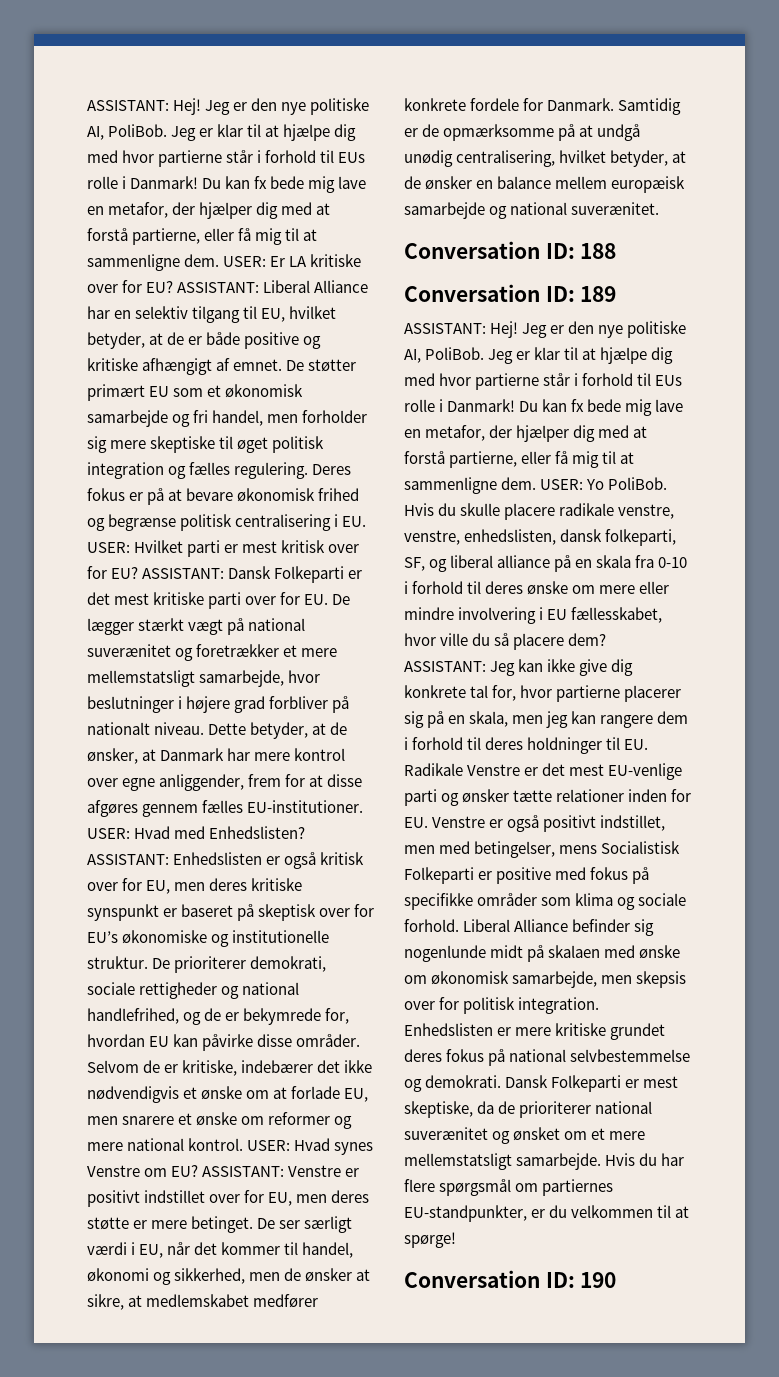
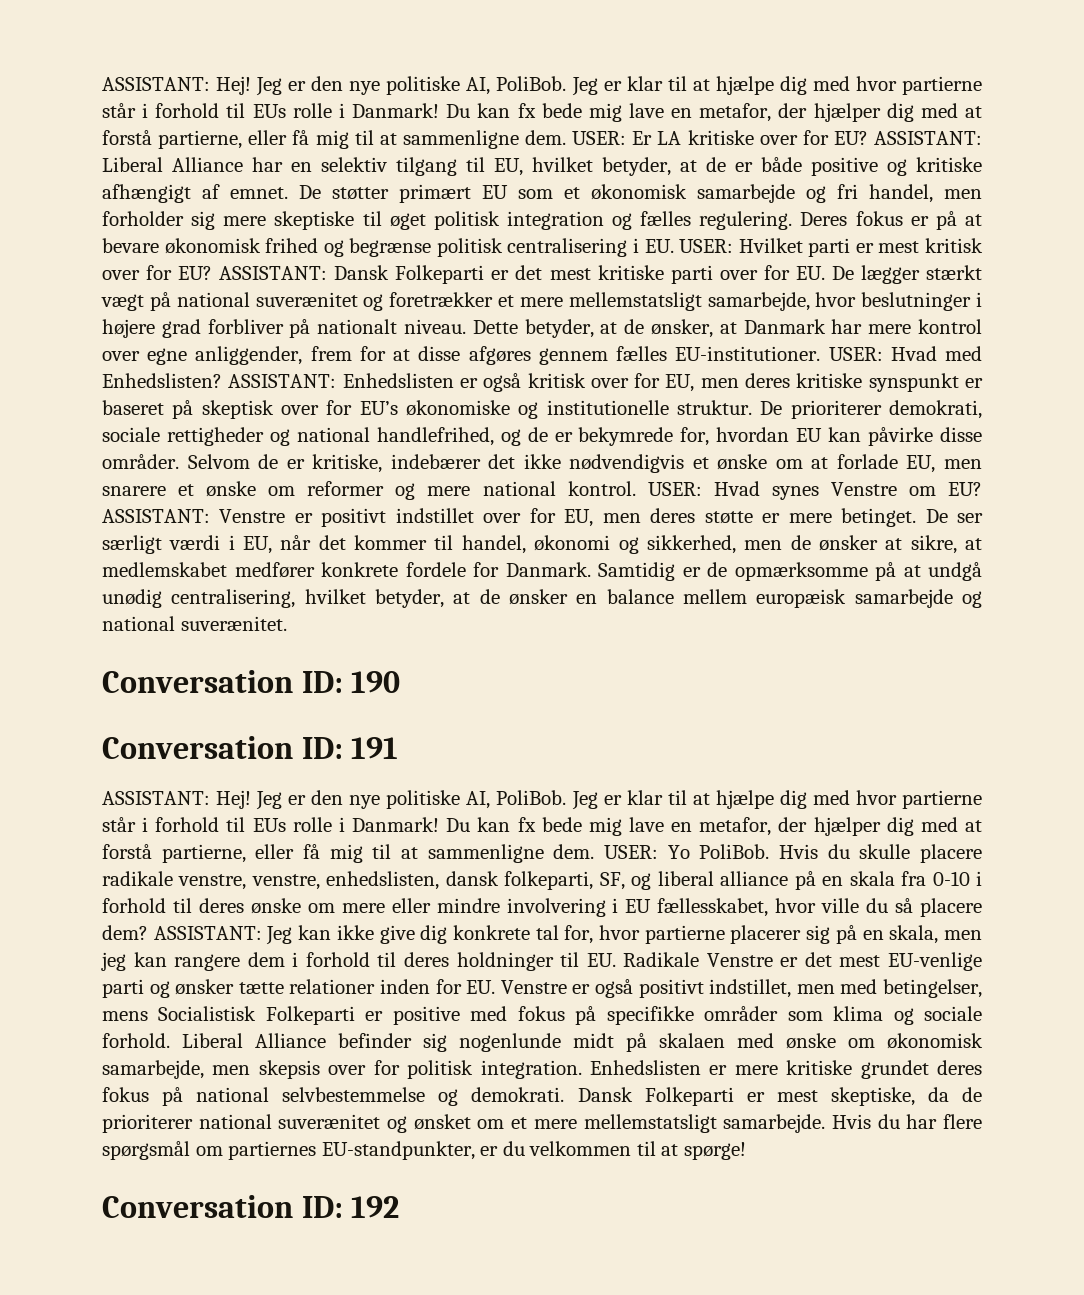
[580,243,617,259] [404,284,617,302] 188 // Conversation ID: 189 -> [351,671,401,693] [102,736,399,759] 190 // Conversation ID: 191
[580,1272,617,1288] 190 -> [351,1196,400,1218] 192

